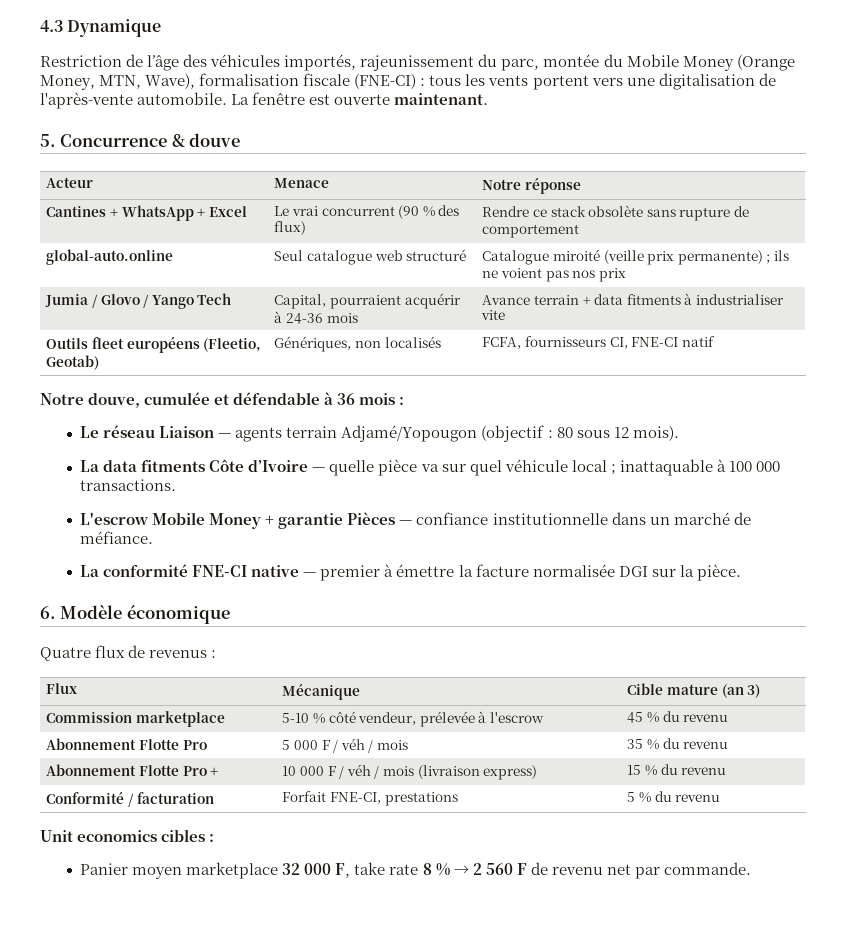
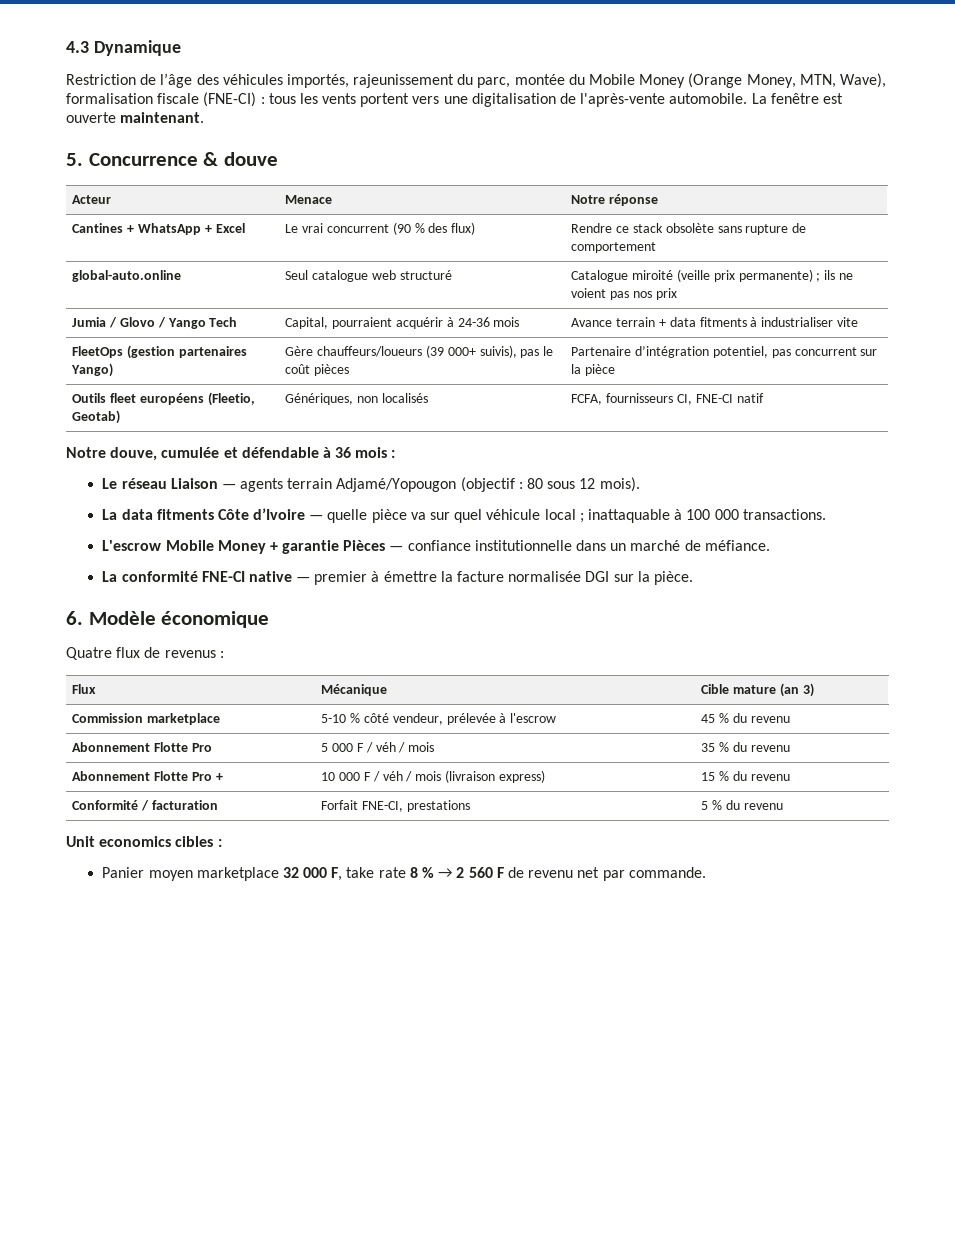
(506, 315) none -> [72,345,248,359] [71,363,114,377] [285,345,554,358] [285,364,350,376] [571,346,878,358] [571,364,616,376] // FleetOps (gestion partenaires Yango) | Gère chauffeurs/loueurs (39 000+ suivis), pas le coût pièces | Partenaire d’intégration potentiel, pas concurrent sur la pièce

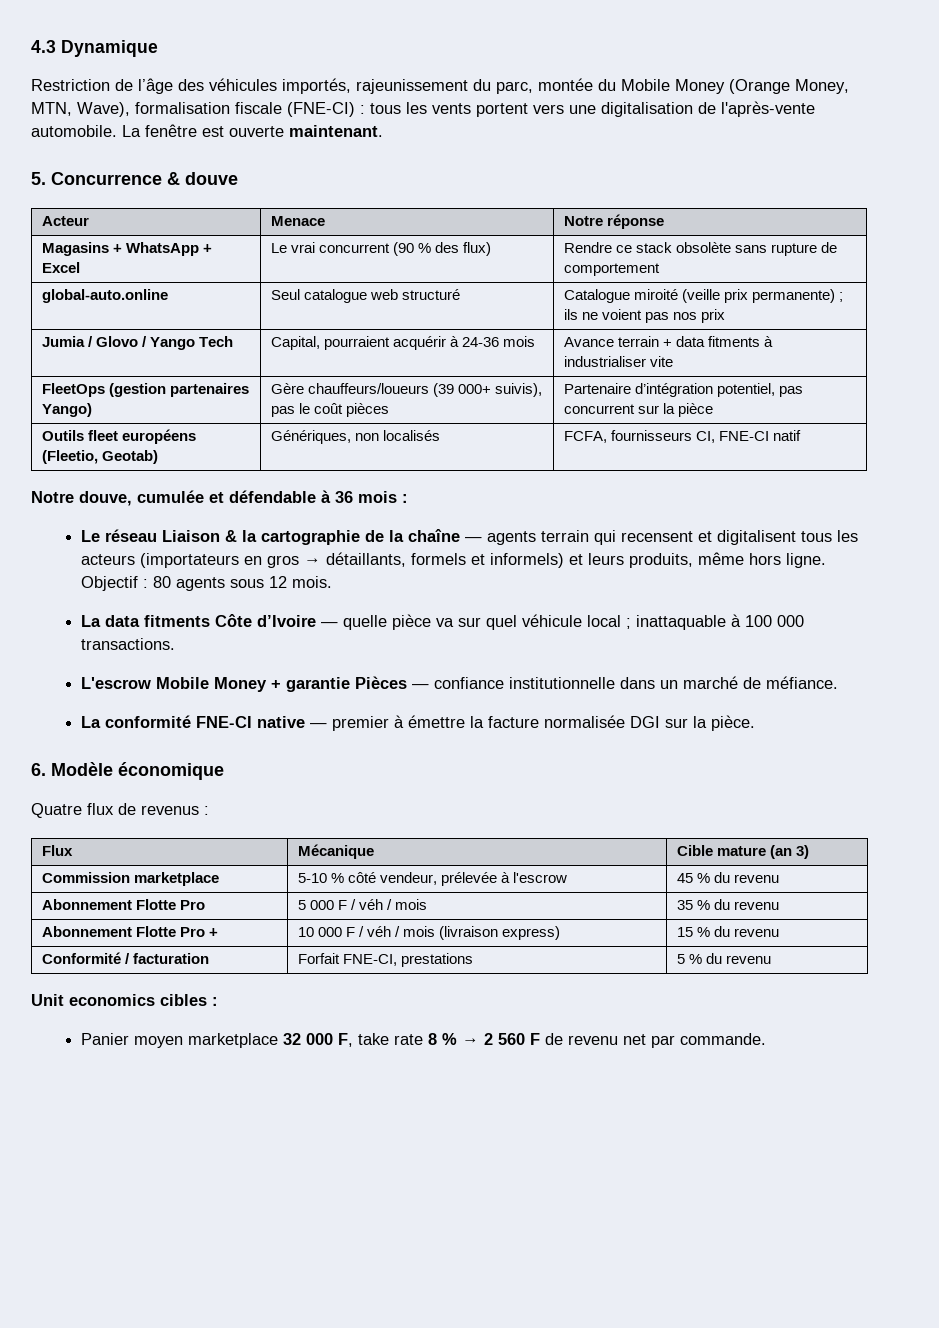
[72,223,124,233] Cantines -> [41,242,109,256] Magasins
[221,477,515,492] — agents terrain Adjamé/Yopougon (objectif -> [224,529,858,545] [80,552,826,568] [80,576,138,591] & la cartographie de la chaîne — agents terrain qui recensent et digitalisent tous les acteurs (importateurs en gros → détaillants, formels et informels) et leurs produits, même hors ligne. Objectif
(544, 483) none -> [175,577,225,591] agents
[599,477,640,492] mois). -> [291,576,332,588] mois.

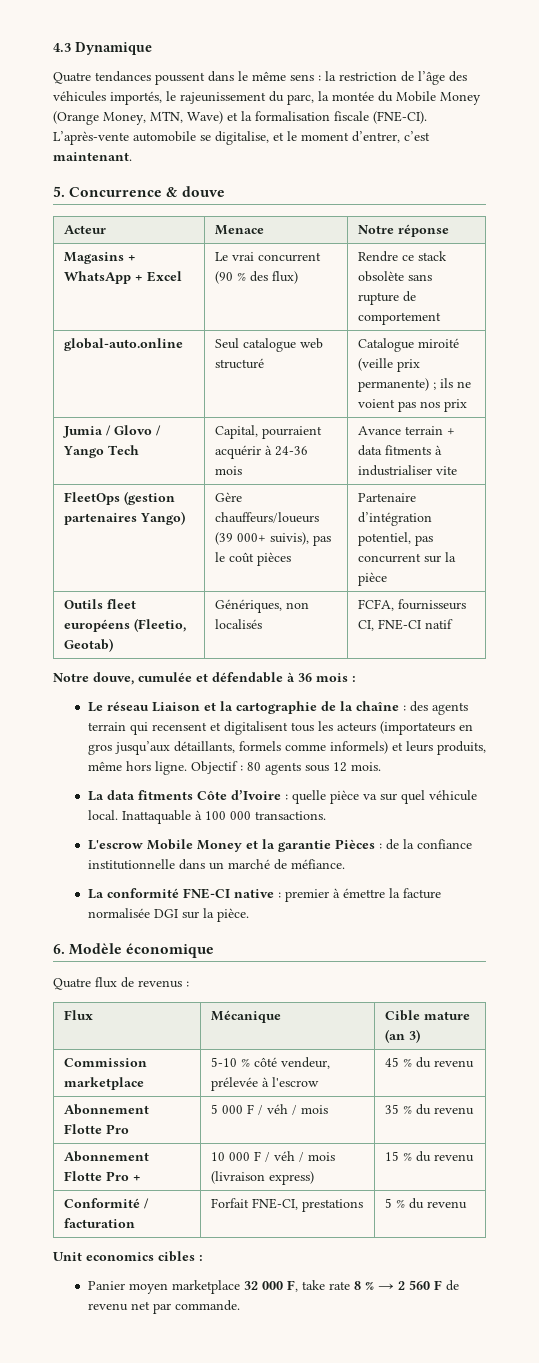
[31,79,110,91] Restriction -> [53,71,397,85] Quatre tendances poussent dans le même sens : la restriction
(351, 86) none -> [166,91,176,101] le
(533, 87) none -> [318,91,329,101] la
[77,101,815,117] [31,124,284,137] Wave), formalisation fiscale (FNE-CI) : tous les vents portent vers une digitalisation de l'après-vente automobile. La fenêtre est ouverte -> [187,111,427,124] [53,131,430,145] Wave) et la formalisation fiscale (FNE-CI). L’après-vente automobile se digitalise, et le moment d’entrer, c’est
[224,530,237,542] & -> [203,702,216,711] et
[464,537,482,542] — -> [402,701,428,712] : des
[303,558,321,565] → -> [114,741,170,755] jusqu’aux
[470,554,485,565] et -> [284,744,326,751] comme
[320,622,338,627] — -> [284,794,288,800] :
[586,615,726,630] local ; inattaquable -> [87,810,191,824] local. Inattaquable
[270,676,429,692] + garantie Pièces — -> [245,839,414,852] et la garantie Pièces : de la
[309,723,327,728] — -> [277,892,281,898] :

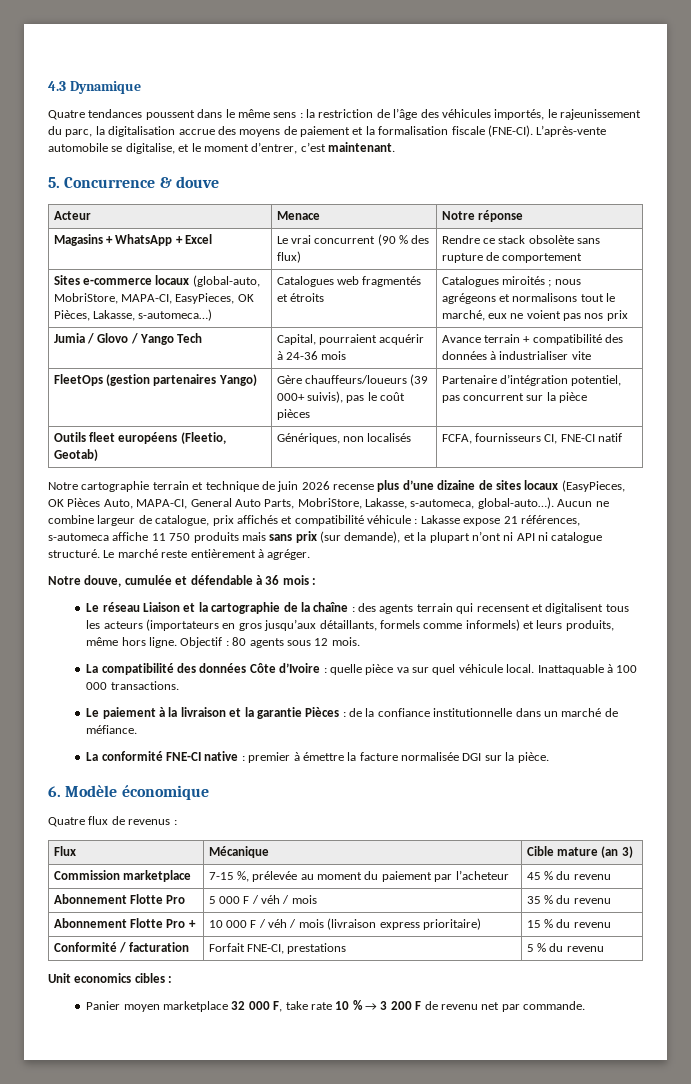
[332,91,481,105] [53,111,223,125] montée du Mobile Money (Orange Money, MTN, Wave) -> [108,126,350,137] digitalisation accrue des moyens de paiement
[63,338,183,351] [214,338,323,352] [214,358,264,369] [357,338,459,352] [357,358,420,372] [357,378,453,392] global-auto.online | Seul catalogue web structuré | Catalogue miroité (veille prix permanente) ; ils -> [53,275,260,287] [53,293,254,304] [53,309,213,321] [276,276,422,287] [276,293,324,302] [441,276,581,287] [441,293,616,304] [441,310,507,321] Sites e-commerce locaux (global-auto, MobriStore, MAPA-CI, EasyPieces, OK Pièces, Lakasse, s-automeca…) | Catalogues web fragmentés et étroits | Catalogues miroités ; nous agrégeons et normalisons tout le marché, eux
[357,445,431,456] data fitments -> [532,334,624,345] [441,351,487,360] compatibilité des données
(453, 624) none -> [48,480,625,492] [48,497,609,509] [48,515,580,526] [48,531,603,543] [48,549,311,560] // Notre cartographie terrain et technique de juin 2026 recense plus d’une dizaine de sites locaux (EasyPieces, OK Pièces Auto, MAPA-CI, General Auto Parts, MobriStore, Lakasse, s-automeca, global-auto…). Aucun ne combine largeur de catalogue, prix affichés et compatibilité véhicule : Lakasse expose 21 références, s-automeca affiche 11 750 produits mais sans prix (sur demande), et la plupart n’ont ni API ni catalogue structuré. Le marché reste entièrement à agréger.
[106,790,193,800] data fitments -> [101,663,247,675] compatibilité des données
[87,839,242,852] L'escrow Mobile Money -> [86,707,226,719] Le paiement à la livraison
[210,1057,330,1069] [210,1077,319,1091] 5-10 % côté vendeur, prélevée à l'escrow -> [208,870,509,882] 7-15 %, prélevée au moment du paiement par l’acheteur
[268,1171,314,1185] express) -> [379,918,481,930] express prioritaire)
[353,1281,361,1290] 8 -> [335,1001,350,1010] 10
[397,1280,430,1290] 2 560 -> [380,1001,412,1010] 3 200

